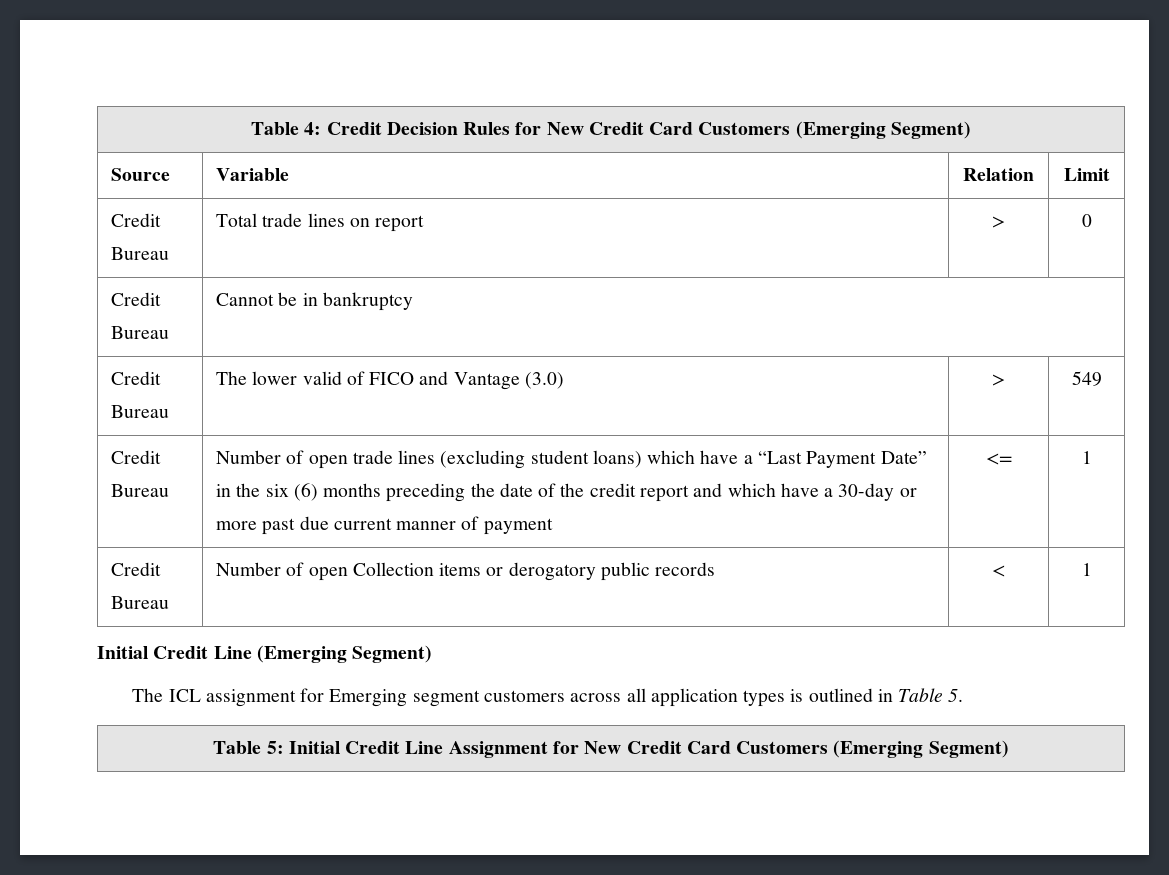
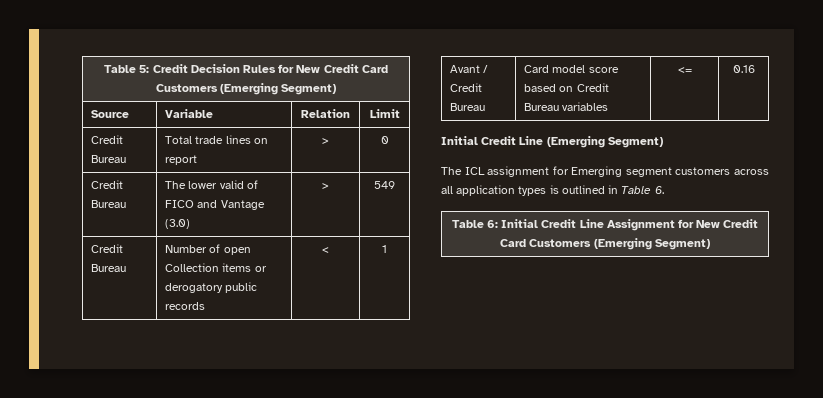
[251,122,322,135] Table 4: -> [104,65,150,73] Table 5:
[111,292,162,306] [111,326,170,339] [216,292,413,311] // Credit Bureau | Cannot be in bankruptcy -> (389, 140) none
[111,450,162,464] [111,484,170,497] [216,450,927,469] [216,483,917,502] [216,516,553,535] [985,453,1012,465] [1081,451,1092,464] // Credit Bureau | Number of open trade lines (excluding student loans) which have a “Last Payment Date” in the six (6) months preceding the date of the credit report and which have a 30-day or more past due current manner of payment | <= | 1 -> (395, 185) none
(1092, 569) none -> [450,65,489,73] [450,83,483,92] [450,103,486,111] [524,65,619,73] [524,83,609,92] [524,102,609,111] [677,67,692,73] [732,65,755,73] // Avant / Credit Bureau | Card model score based on Credit Bureau variables | <= | 0.16
[948,689,964,702] [213,741,284,754] 5. // Table 5: -> [654,186,664,194] [451,220,498,228] 6. // Table 6:

